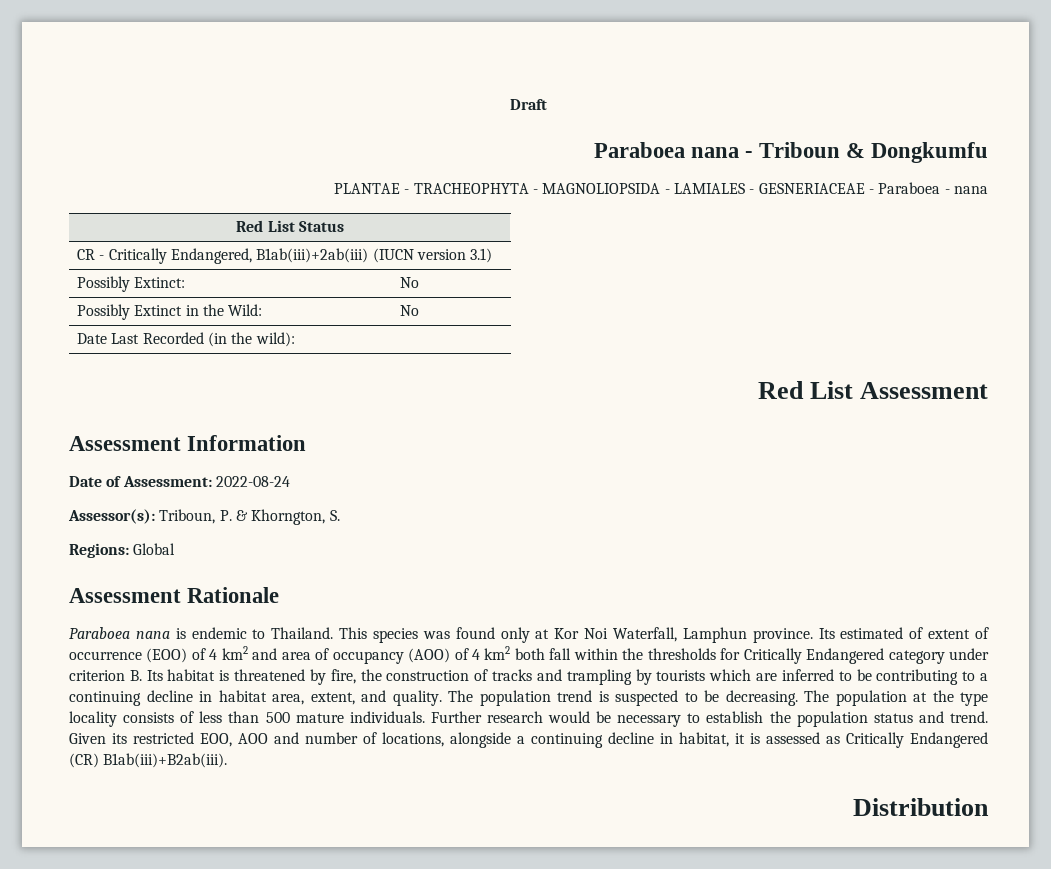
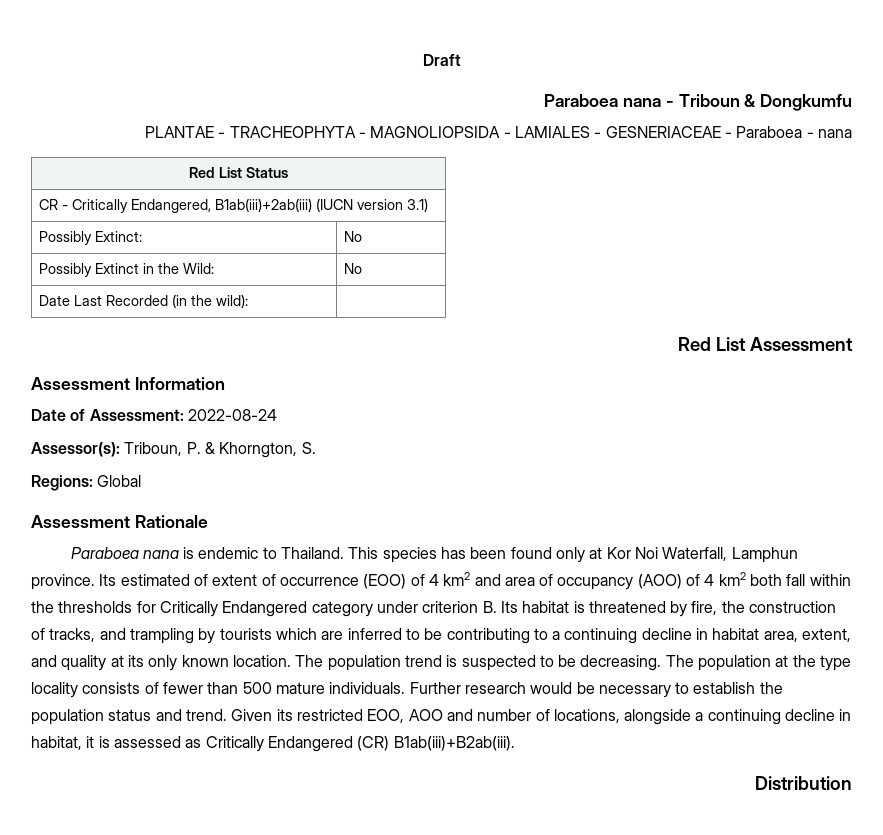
[422,631,450,639] was -> [441,547,507,559] has been
[492,669,533,681] tracks -> [49,628,96,642] tracks,
[392,690,442,706] quality. -> [61,655,291,671] quality at its only known location.
[199,711,223,723] less -> [162,682,203,694] fewer

